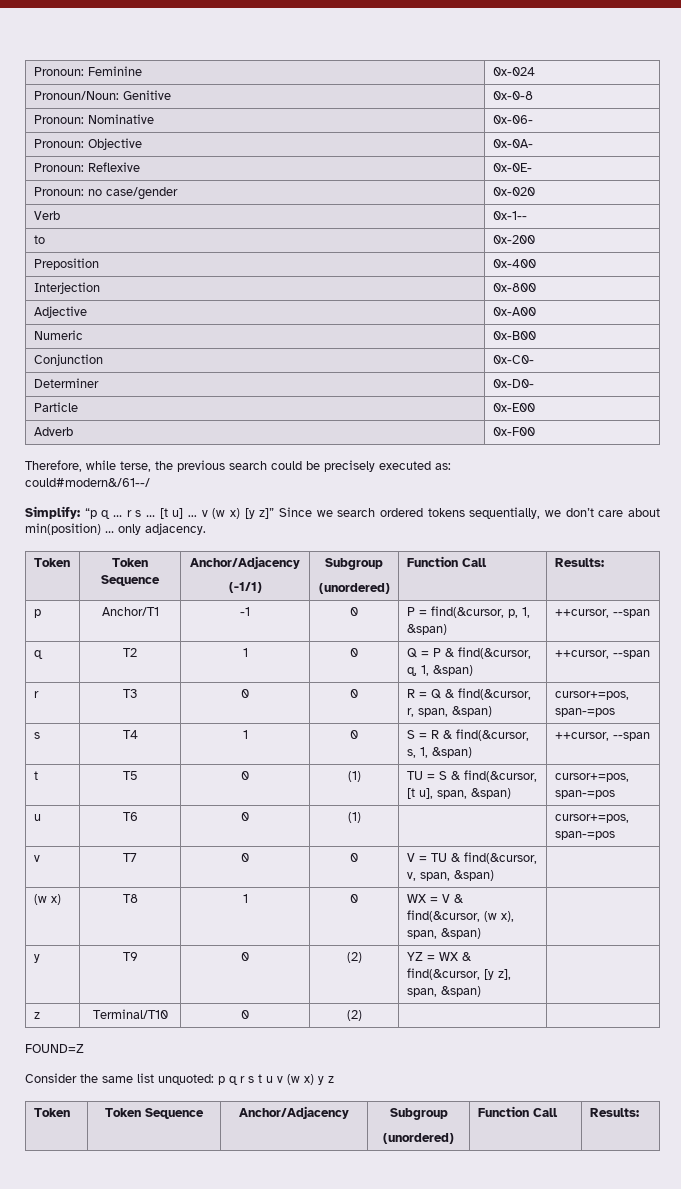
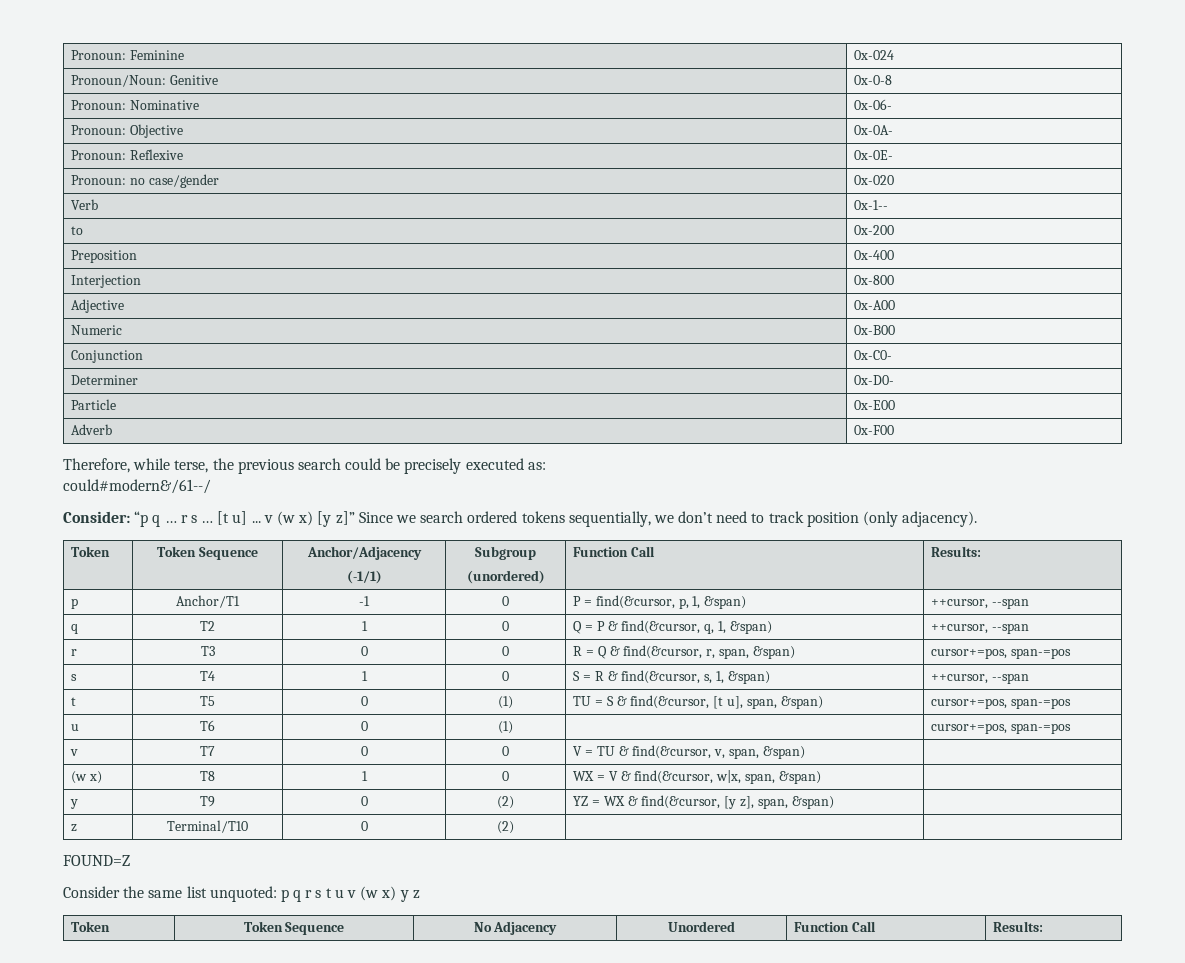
[25,506,80,519] Simplify: -> [63,511,130,523] Consider:
[598,508,660,517] [25,523,206,535] care about min(position) … only adjacency. -> [716,511,978,527] need to track position (only adjacency).
[483,911,514,922] (w x), -> [716,770,742,784] w|x,
[239,1106,349,1119] [389,1108,448,1120] [383,1133,454,1144] Anchor/Adjacency | Subgroup // (unordered) -> [473,921,558,935] [668,921,736,932] No Adjacency | Unordered

